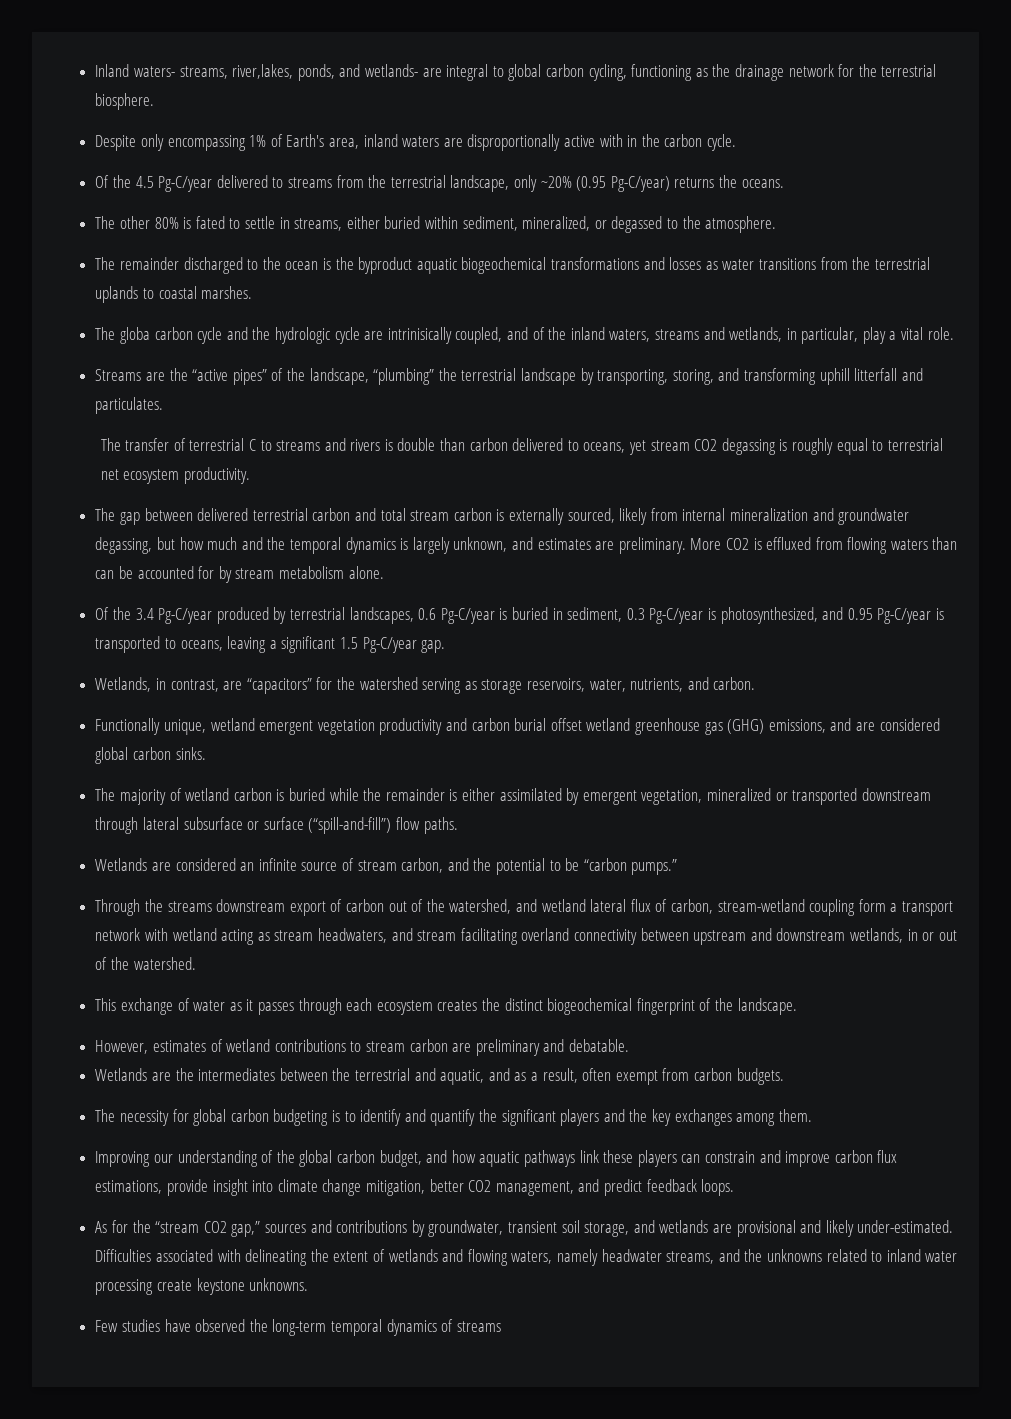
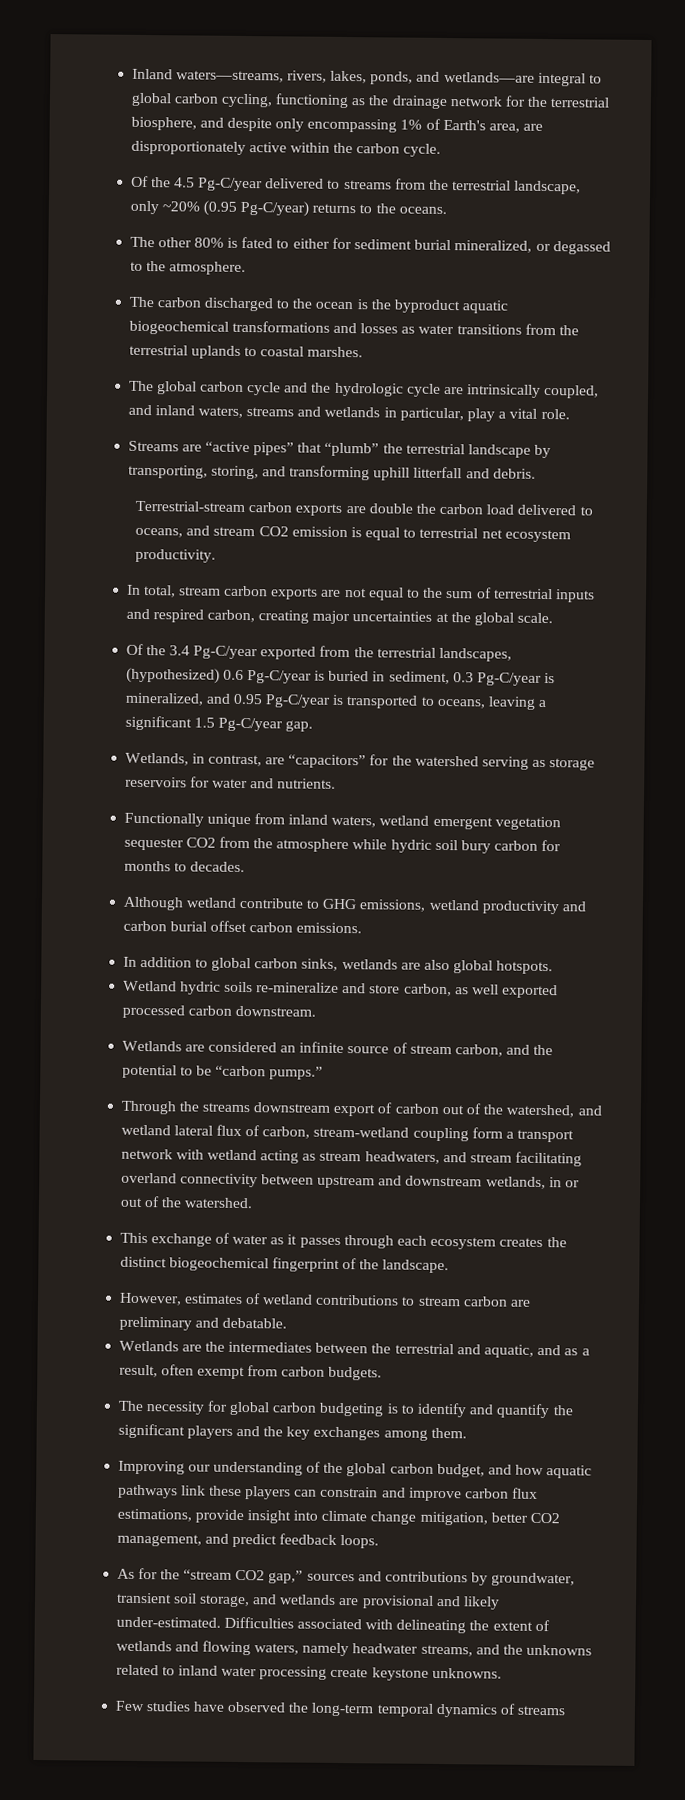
[134,64,442,81] waters- streams, river,lakes, ponds, and wetlands- are -> [175,70,535,85] waters—streams, rivers, lakes, ponds, and wetlands—are
[95,93,155,110] [95,135,137,151] biosphere. // Despite -> [130,116,272,132] biosphere, and despite
[363,134,638,151] inland waters are disproportionally active with in -> [523,123,544,131] [130,140,330,155] are disproportionately active within
(715, 182) none -> [359,204,373,214] to
[245,216,518,231] settle in streams, either buried within sediment, -> [292,237,452,251] either for sediment burial
[120,257,180,270] remainder -> [156,297,201,308] carbon
[120,327,151,344] globa -> [156,381,197,395] global
[387,327,452,344] intrinisically -> [467,384,542,398] intrinsically
[532,327,567,340] of the -> (152, 410) none
[729,327,783,342] wetlands, -> [324,406,381,418] wetlands
[169,368,188,381] the -> (202, 448) none
[271,368,435,385] of the landscape, “plumbing” -> [297,442,380,457] that “plumb”
[95,397,164,414] [100,438,508,451] particulates. // The transfer of terrestrial C to streams and rivers is double than carbon -> [492,468,536,479] [134,500,515,516] debris. // Terrestrial-stream carbon exports are double the carbon load
[629,440,647,455] yet -> [186,525,211,536] and
[721,438,833,455] degassing is roughly -> [291,526,362,538] emission is
[95,508,910,525] [95,537,958,554] [95,566,384,583] The gap between delivered terrestrial carbon and total stream carbon is externally sourced, likely from internal mineralization and groundwater degassing, but how much and the temporal dynamics is largely unknown, and estimates are preliminary. More CO2 is effluxed from flowing waters than can be accounted for by stream metabolism alone. -> [126,584,595,603] [125,608,554,626] In total, stream carbon exports are not equal to the sum of terrestrial inputs and respired carbon, creating major uncertainties at the global scale.
[216,607,287,624] produced by -> [260,645,374,660] exported from the
(414, 615) none -> [125,667,220,684] (hypothesized)
[720,607,818,624] photosynthesized, -> [124,692,204,706] mineralized,
[526,677,756,692] [95,718,375,735] reservoirs, water, nutrients, and carbon. // Functionally unique, wetland emergent vegetation -> [124,776,337,789] [123,812,561,831] [123,836,562,854] [123,860,245,873] [122,896,480,912] reservoirs for water and nutrients. // Functionally unique from inland waters, wetland emergent vegetation sequester CO2 from the atmosphere while hydric soil bury carbon for months to decades. // Although wetland contribute to GHG emissions, wetland
[586,718,940,735] [95,747,206,764] [95,788,931,805] [95,817,458,834] wetland greenhouse gas (GHG) emissions, and are considered global carbon sinks. // The majority of wetland carbon is buried while the remainder is either assimilated by emergent vegetation, mineralized or transported downstream through lateral subsurface or surface (“spill-and-fill”) flow paths. -> [249,922,363,934] [122,956,554,975] [122,980,559,999] [121,1004,316,1019] carbon emissions. // In addition to global carbon sinks, wetlands are also global hotspots. // Wetland hydric soils re-mineralize and store carbon, as well exported processed carbon downstream.

